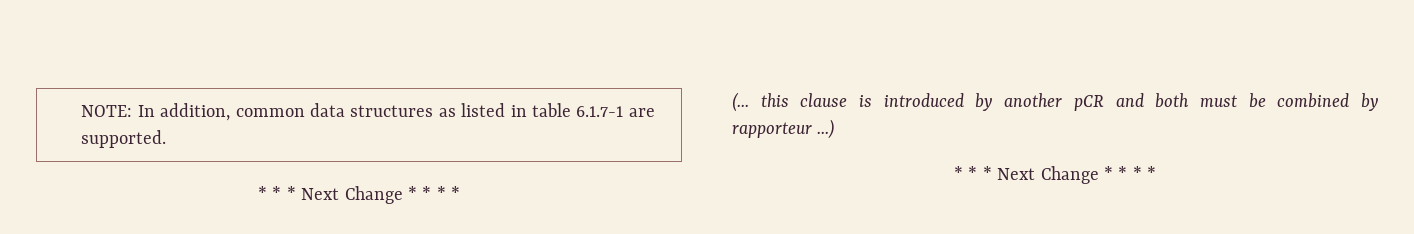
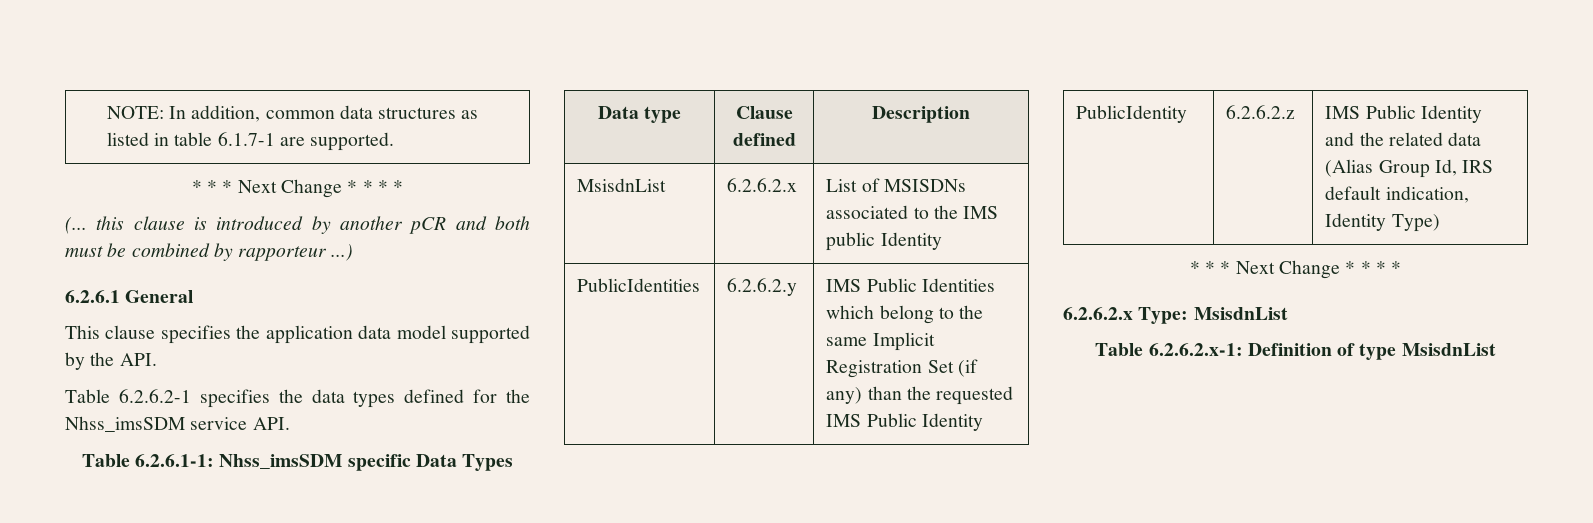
[953,166,1157,184] // * * * Next Change * * * * -> [65,290,194,303] [65,325,530,344] [65,352,157,370] [65,389,530,408] [65,416,290,432] [81,454,514,471] [597,106,682,123] [735,106,793,119] [732,133,796,146] [872,106,970,123] [577,178,667,192] [727,178,798,192] [826,178,966,192] [826,205,999,219] [826,232,942,251] [577,278,701,292] [727,278,798,296] [826,278,995,292] [826,305,984,324] [826,332,935,351] [826,359,978,378] [826,386,1014,405] [826,413,983,431] [1076,105,1188,123] [1226,105,1296,119] [1325,105,1482,123] [1325,132,1482,146] [1325,159,1494,178] [1325,186,1469,203] [1325,213,1440,232] [1189,260,1402,279] [1063,307,1288,324] [1095,343,1496,360] // 6.2.6.1 General // This clause specifies the application data model supported by the API. // Table 6.2.6.2-1 specifies the data types defined for the Nhss_imsSDM service API. // Table 6.2.6.1-1: Nhss_imsSDM specific Data Types // Data type | Clause defined | Description // MsisdnList | 6.2.6.2.x | List of MSISDNs associated to the IMS public Identity // PublicIdentities | 6.2.6.2.y | IMS Public Identities which belong to the same Implicit Registration Set (if any) than the requested IMS Public Identity // PublicIdentity | 6.2.6.2.z | IMS Public Identity and the related data (Alias Group Id, IRS default indication, Identity Type) // * * * Next Change * * * * // 6.2.6.2.x Type: MsisdnList // Table 6.2.6.2.x-1: Definition of type MsisdnList

